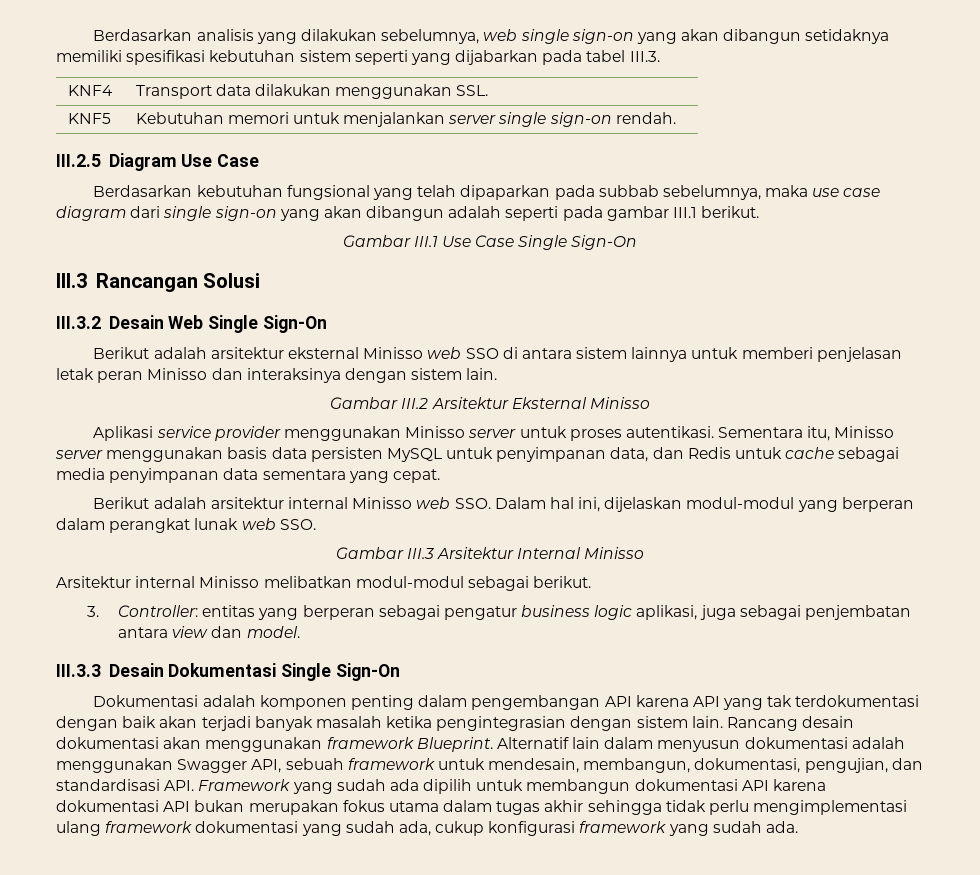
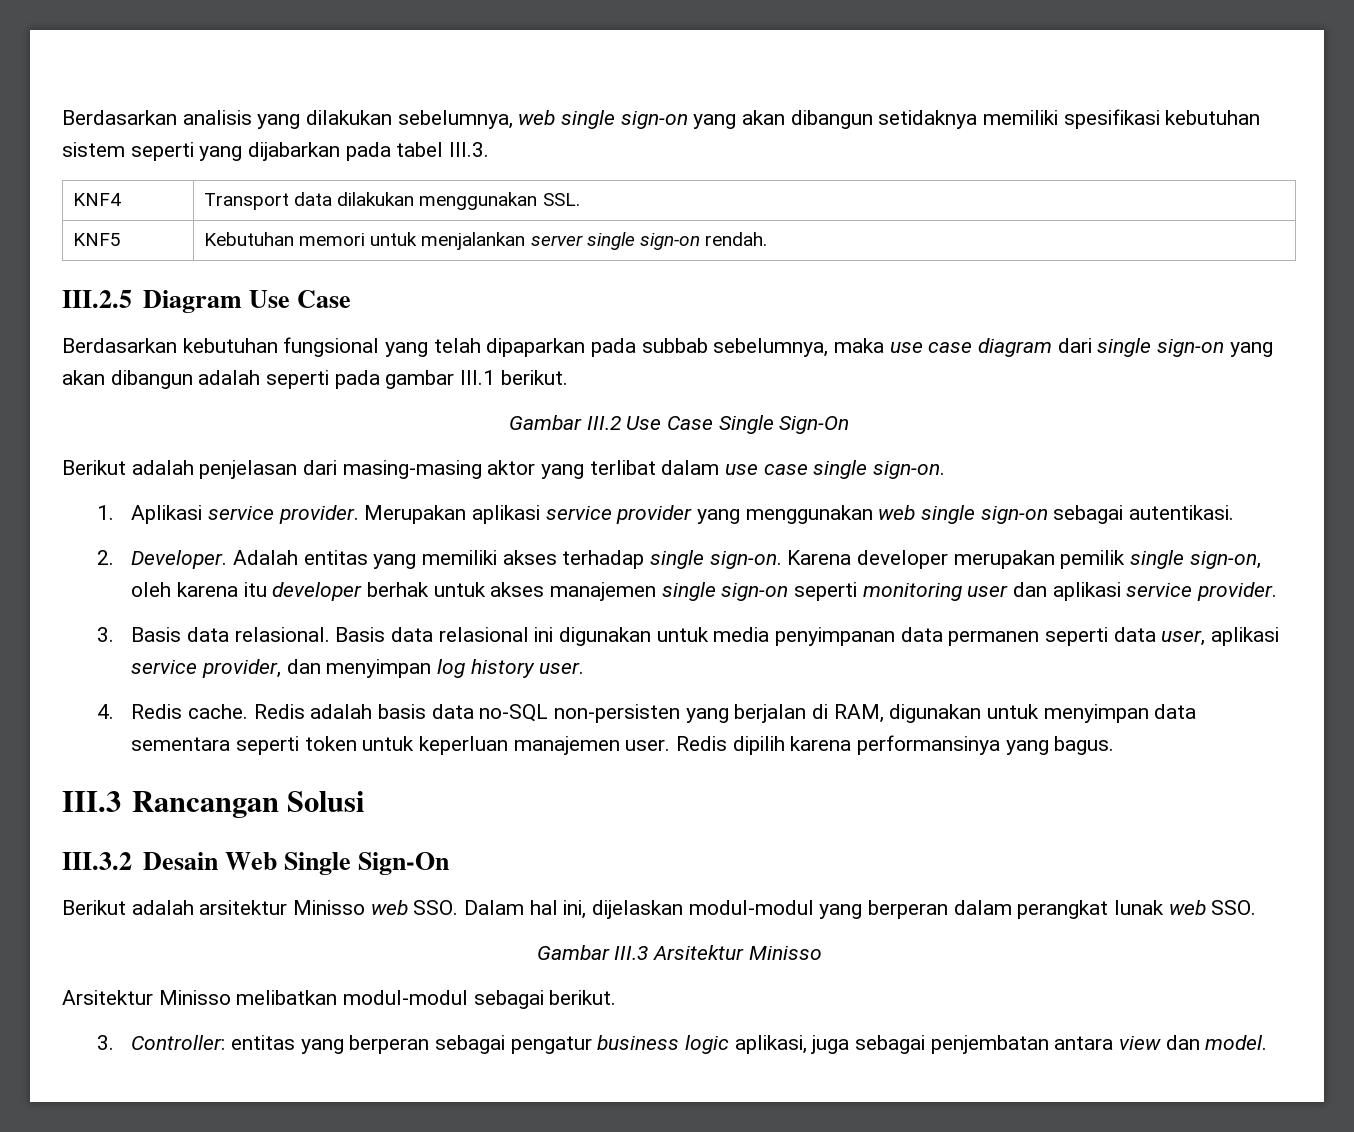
[413,236,438,247] III.1 -> [586,416,621,430] III.2
(638, 242) none -> [62,460,946,479] [96,505,1235,524] [96,550,1261,569] [131,582,1278,601] [96,627,1280,646] [131,659,585,678] [96,704,1197,723] [131,735,1115,755] // Berikut adalah penjelasan dari masing-masing aktor yang terlibat dalam use case single sign-on. // 1. Aplikasi service provider. Merupakan aplikasi service provider yang menggunakan web single sign-on sebagai autentikasi. // 2. Developer. Adalah entitas yang memiliki akses terhadap single sign-on. Karena developer merupakan pemilik single sign-on, oleh karena itu developer berhak untuk akses manajemen single sign-on seperti monitoring user dan aplikasi service provider. // 3. Basis data relasional. Basis data relasional ini digunakan untuk media penyimpanan data permanen seperti data user, aplikasi service provider, dan menyimpan log history user. // 4. Redis cache. Redis adalah basis data no-SQL non-persisten yang berjalan di RAM, digunakan untuk menyimpan data sementara seperti token untuk keperluan manajemen user. Redis dipilih karena performansinya yang bagus.
[287,347,902,362] [56,368,498,383] [330,397,650,409] [93,426,895,441] [55,447,900,462] [56,468,440,483] [93,497,348,509] eksternal Minisso web SSO di antara sistem lainnya untuk memberi penjelasan letak peran Minisso dan interaksinya dengan sistem lain. // Gambar III.2 Arsitektur Eksternal Minisso // Aplikasi service provider menggunakan Minisso server untuk proses autentikasi. Sementara itu, Minisso server menggunakan basis data persisten MySQL untuk penyimpanan data, dan Redis untuk cache sebagai media penyimpanan data sementara yang cepat. // Berikut adalah arsitektur internal -> (288, 907) none
[517,547,582,559] Internal -> (744, 952) none
[135,576,196,588] internal -> (153, 997) none
[56,663,400,681] [93,695,920,710] [56,716,855,731] [56,737,905,752] [56,758,923,773] [56,779,827,794] [56,800,908,815] [56,821,799,836] // III.3.3 Desain Dokumentasi Single Sign-On // Dokumentasi adalah komponen penting dalam pengembangan API karena API yang tak terdokumentasi dengan baik akan terjadi banyak masalah ketika pengintegrasian dengan sistem lain. Rancang desain dokumentasi akan menggunakan framework Blueprint. Alternatif lain dalam menyusun dokumentasi adalah menggunakan Swagger API, sebuah framework untuk mendesain, membangun, dokumentasi, pengujian, dan standardisasi API. Framework yang sudah ada dipilih untuk membangun dokumentasi API karena dokumentasi API bukan merupakan fokus utama dalam tugas akhir sehingga tidak perlu mengimplementasi ulang framework dokumentasi yang sudah ada, cukup konfigurasi framework yang sudah ada. -> (1268, 1042) none

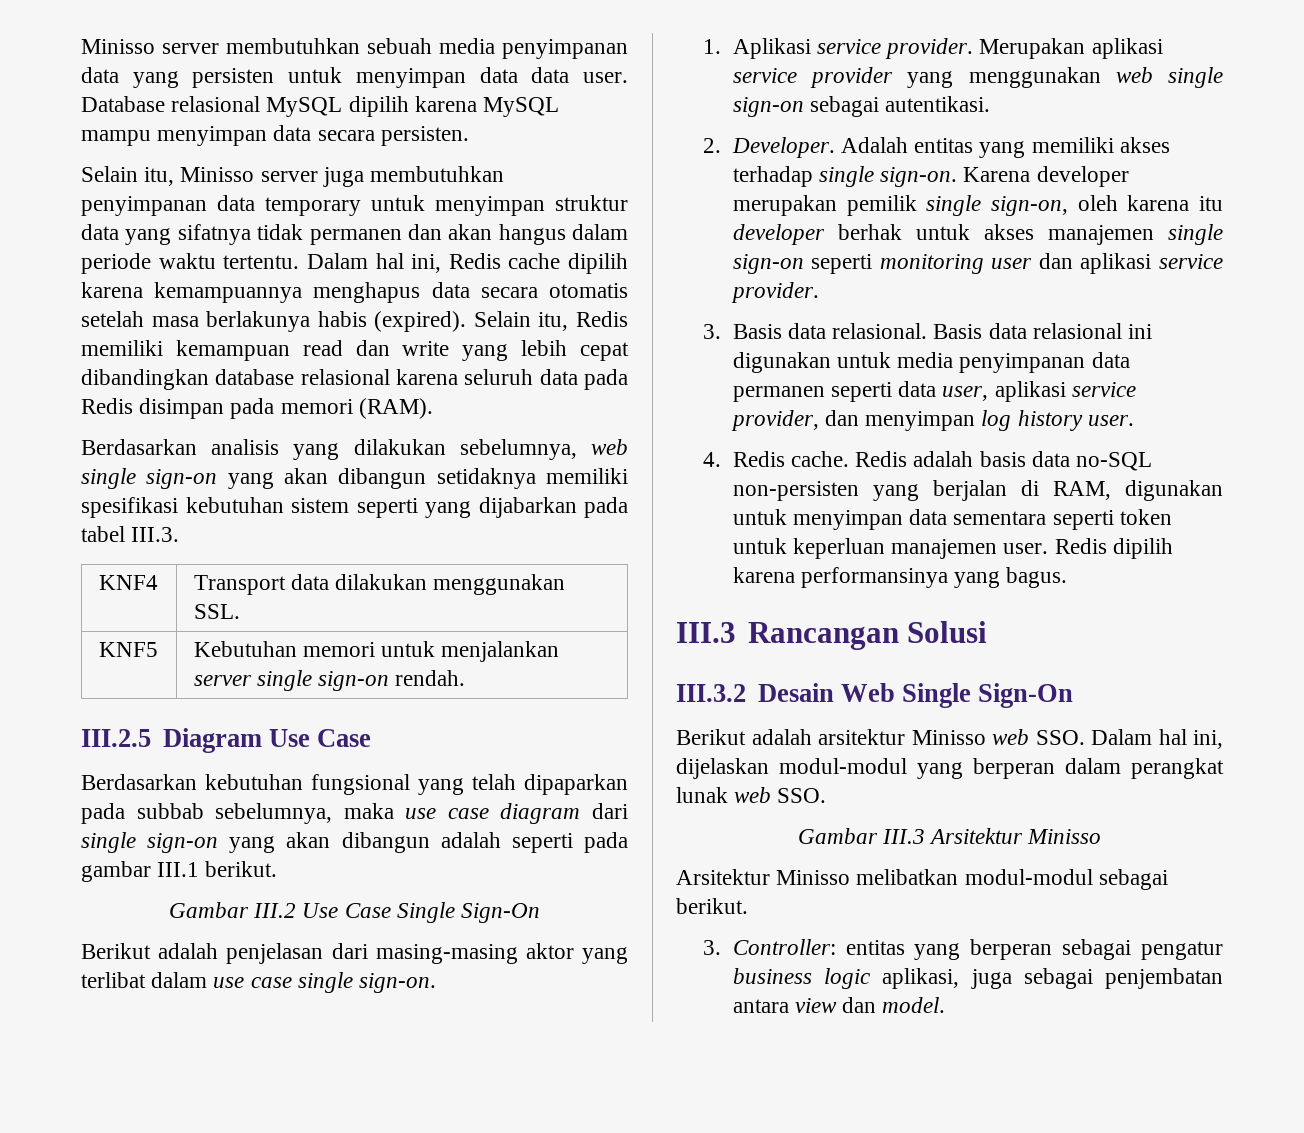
(62, 117) none -> [81,38,628,59] [81,67,628,88] [81,96,560,117] [81,125,469,146] [81,166,505,187] [81,195,628,216] [81,224,628,245] [81,253,628,274] [81,282,628,303] [81,311,628,332] [81,340,629,361] [81,369,628,390] [81,398,433,419] Minisso server membutuhkan sebuah media penyimpanan data yang persisten untuk menyimpan data data user. Database relasional MySQL dipilih karena MySQL mampu menyimpan data secara persisten. // Selain itu, Minisso server juga membutuhkan penyimpanan data temporary untuk menyimpan struktur data yang sifatnya tidak permanen dan akan hangus dalam periode waktu tertentu. Dalam hal ini, Redis cache dipilih karena kemampuannya menghapus data secara otomatis setelah masa berlakunya habis (expired). Selain itu, Redis memiliki kemampuan read dan write yang lebih cepat dibandingkan database relasional karena seluruh data pada Redis disimpan pada memori (RAM). //

